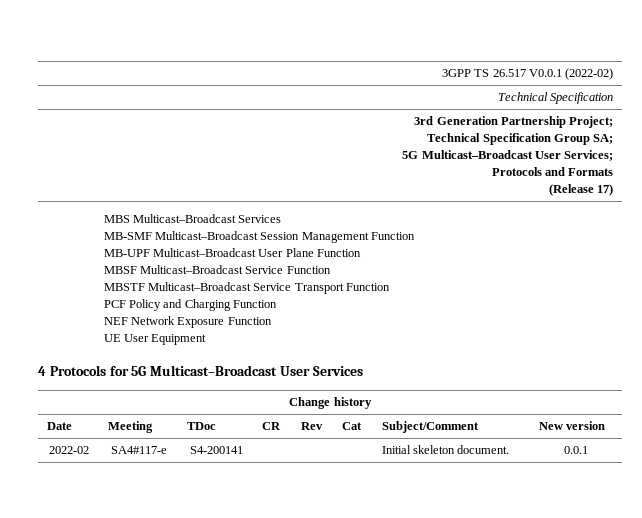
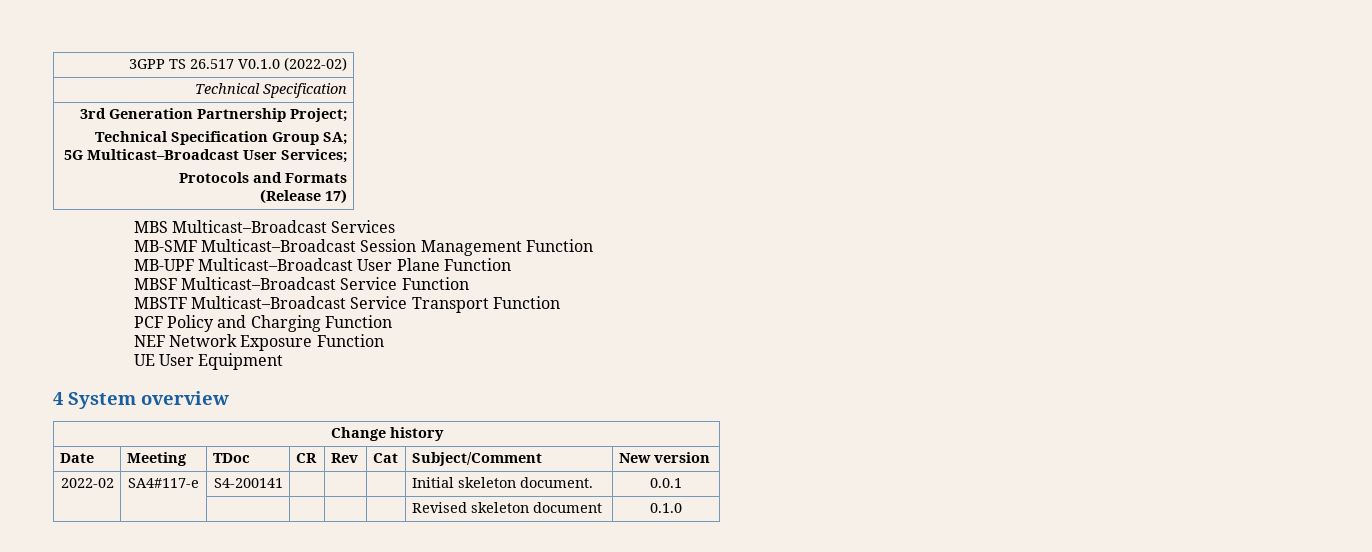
[529,69,563,77] V0.0.1 -> [238,59,281,69] V0.1.0
[49,365,363,376] Protocols for 5G Multicast–Broadcast User Services -> [68,391,229,409] System overview
(588, 450) none -> [411,502,602,513] [650,503,682,513] // | | | | | | Revised skeleton document | 0.1.0

